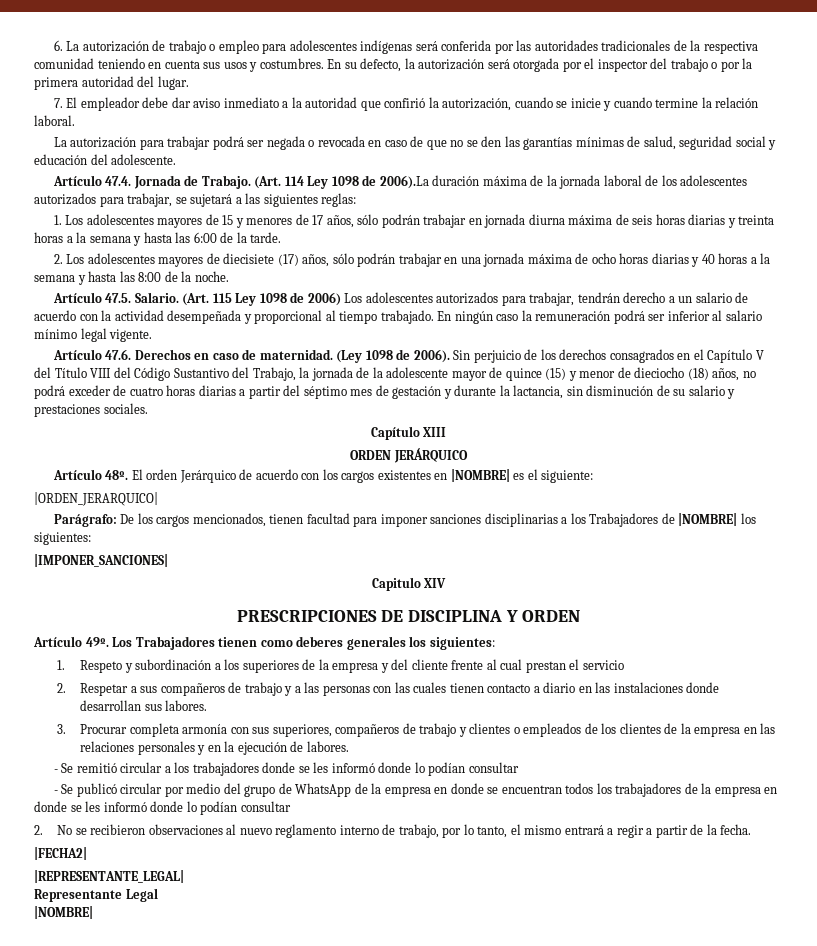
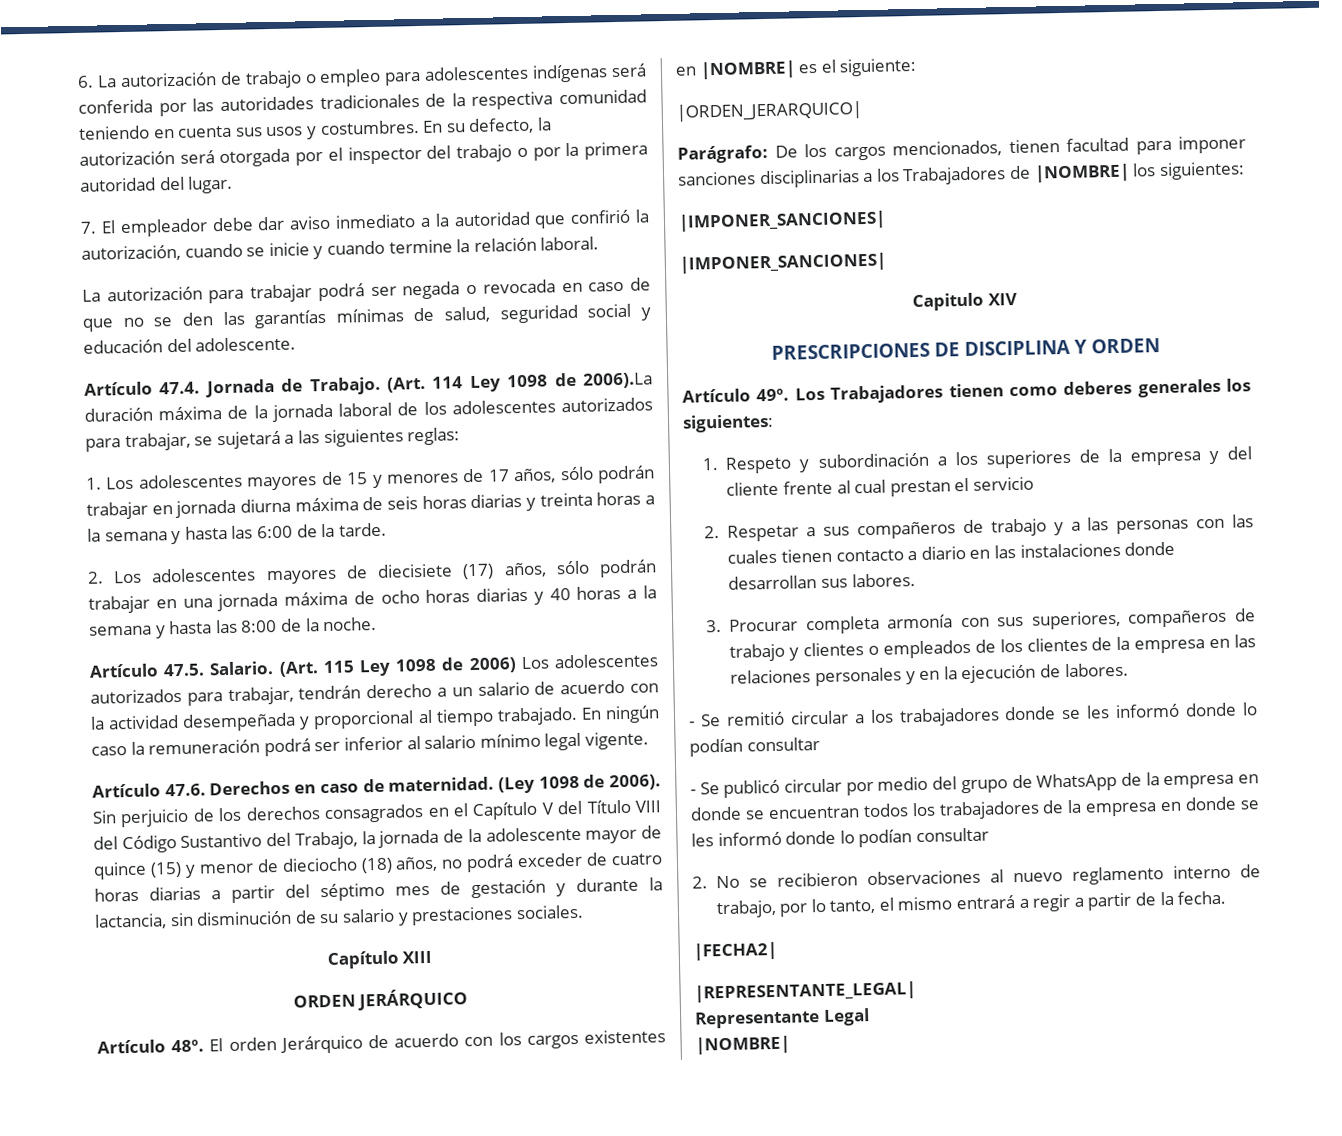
(168, 560) none -> [679,252,887,274] // |IMPONER_SANCIONES|

